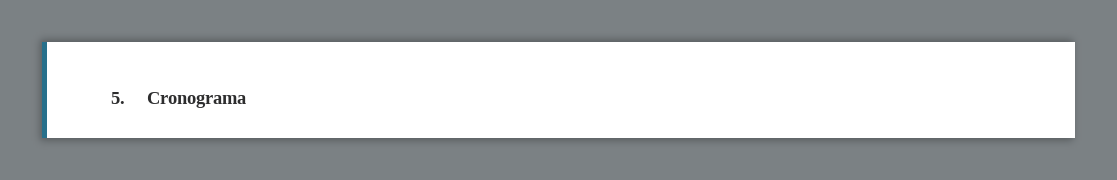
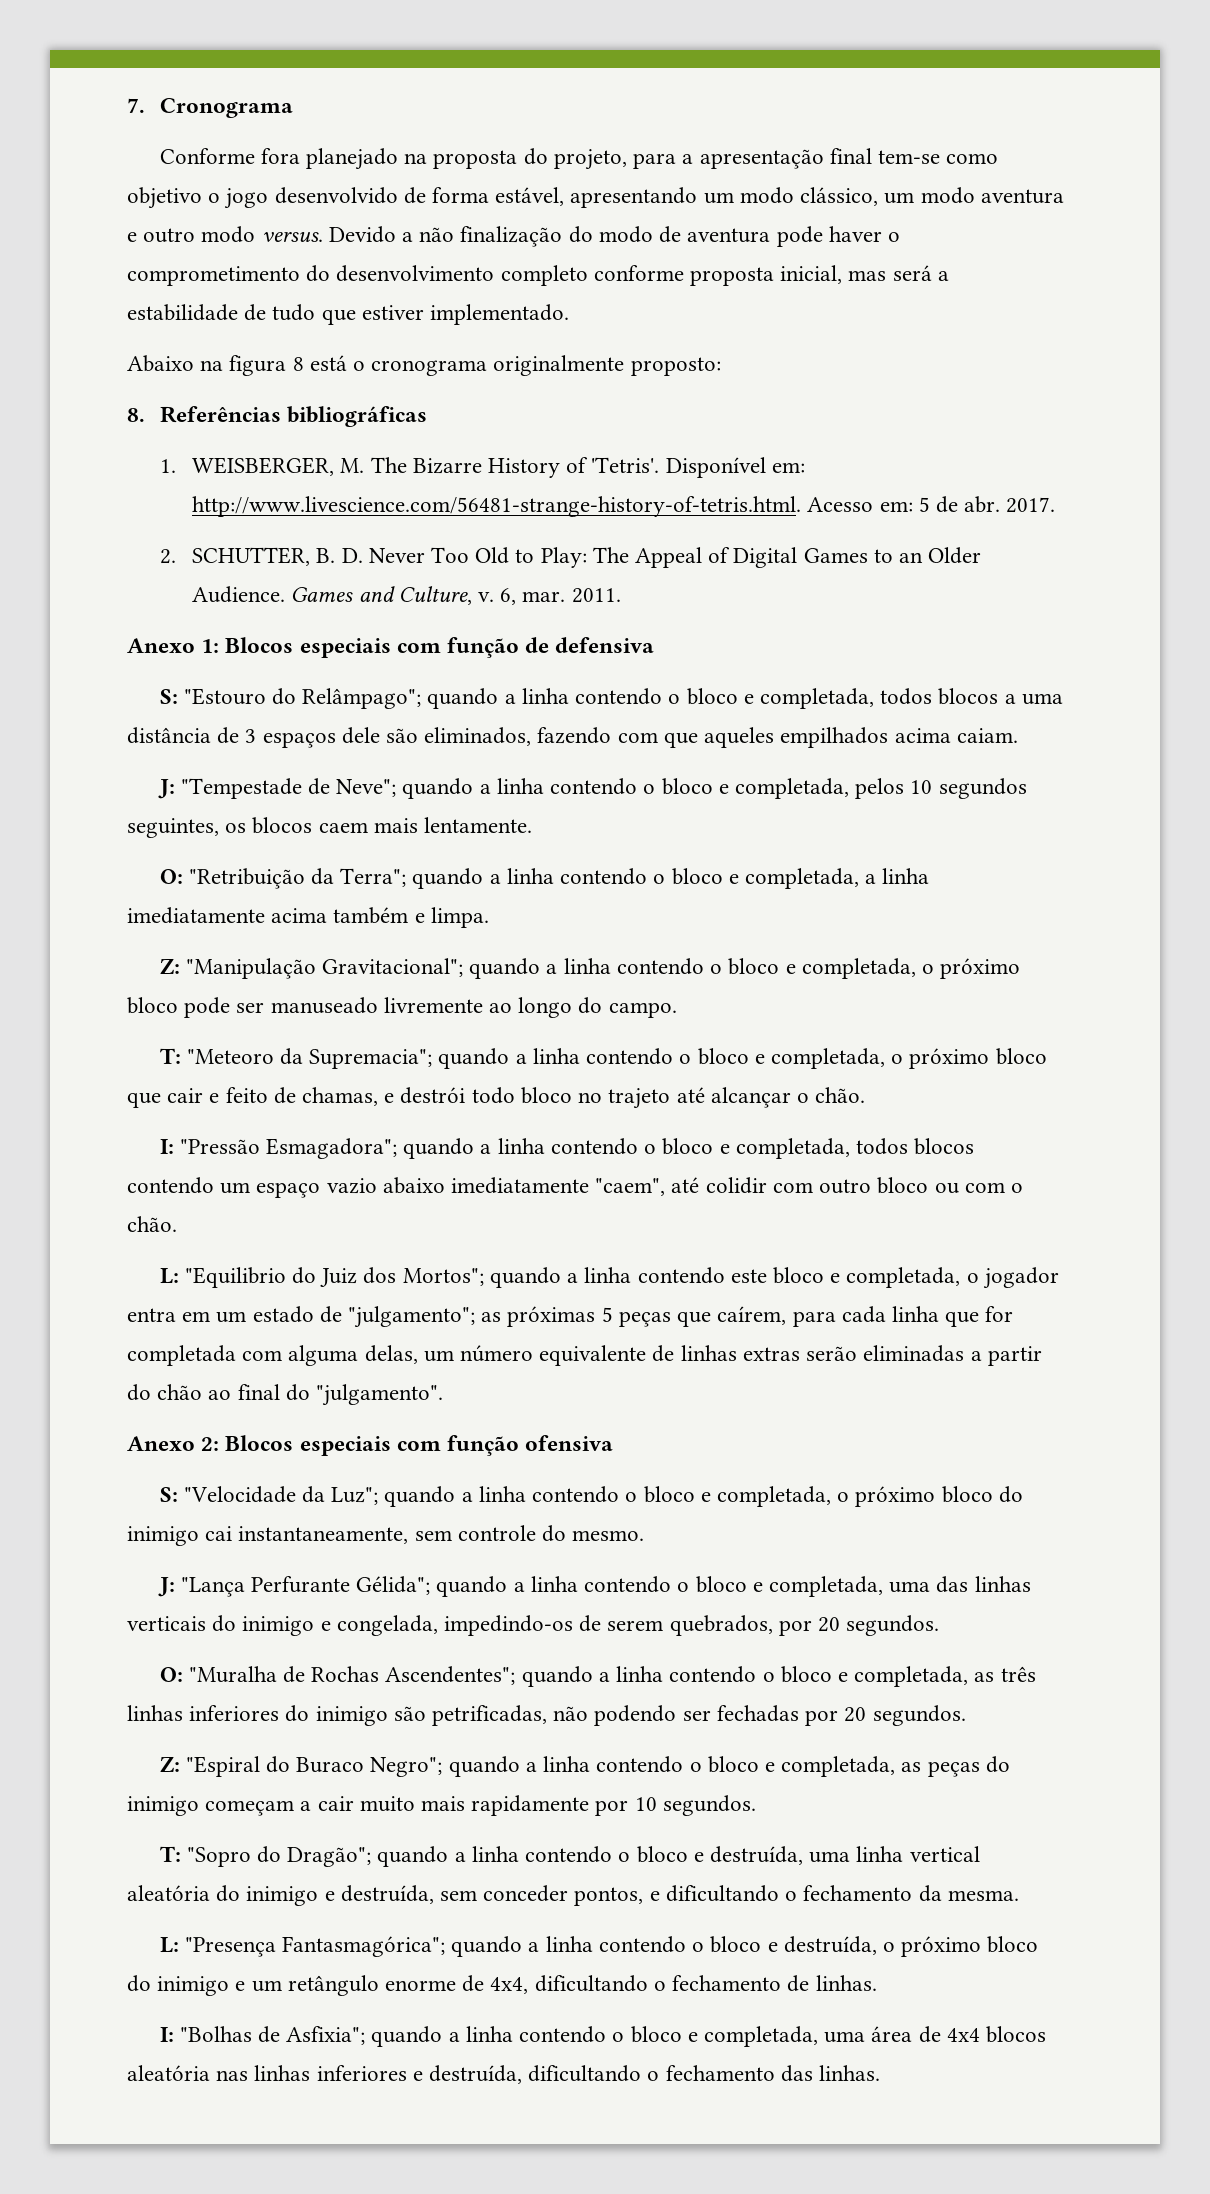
[111,92,125,104] 5. -> [127,98,145,113] 7.
(246, 100) none -> [159,148,999,170] [127,187,1064,209] [127,226,900,247] [127,265,949,286] [127,304,570,325] [127,355,721,376] [127,406,427,427] [159,457,805,478] [192,496,1056,517] [159,547,982,568] [192,586,621,605] [127,637,655,658] [159,688,1063,709] [127,727,1018,748] [157,778,1027,799] [127,817,533,838] [159,868,930,889] [127,907,489,928] [159,958,1021,979] [127,997,677,1018] [159,1048,1047,1069] [127,1087,866,1109] [159,1138,975,1159] [127,1177,1023,1198] [127,1216,177,1232] [159,1267,1059,1289] [127,1306,1014,1328] [127,1345,1042,1366] [127,1384,444,1406] [127,1435,614,1456] [159,1486,1023,1507] [127,1525,645,1546] [157,1576,1031,1597] [127,1615,940,1636] [159,1666,1036,1687] [127,1705,966,1726] [159,1756,1010,1777] [127,1795,756,1816] [159,1846,980,1867] [127,1885,1019,1906] [159,1936,1039,1957] [127,1975,877,1996] [159,2026,1047,2047] [127,2065,881,2084] // Conforme fora planejado na proposta do projeto, para a apresentação final tem-se como objetivo o jogo desenvolvido de forma estável, apresentando um modo clássico, um modo aventura e outro modo versus. Devido a não finalização do modo de aventura pode haver o comprometimento do desenvolvimento completo conforme proposta inicial, mas será a estabilidade de tudo que estiver implementado. // Abaixo na figura 8 está o cronograma originalmente proposto: // 8. Referências bibliográficas // 1. WEISBERGER, M. The Bizarre History of 'Tetris'. Disponível em: http://www.livescience.com/56481-strange-history-of-tetris.html. Acesso em: 5 de abr. 2017. // 2. SCHUTTER, B. D. Never Too Old to Play: The Appeal of Digital Games to an Older Audience. Games and Culture, v. 6, mar. 2011. // Anexo 1: Blocos especiais com função de defensiva // S: "Estouro do Relâmpago"; quando a linha contendo o bloco e completada, todos blocos a uma distância de 3 espaços dele são eliminados, fazendo com que aqueles empilhados acima caiam. // J: "Tempestade de Neve"; quando a linha contendo o bloco e completada, pelos 10 segundos seguintes, os blocos caem mais lentamente. // O: "Retribuição da Terra"; quando a linha contendo o bloco e completada, a linha imediatamente acima também e limpa. // Z: "Manipulação Gravitacional"; quando a linha contendo o bloco e completada, o próximo bloco pode ser manuseado livremente ao longo do campo. // T: "Meteoro da Supremacia"; quando a linha contendo o bloco e completada, o próximo bloco que cair e feito de chamas, e destrói todo bloco no trajeto até alcançar o chão. // I: "Pressão Esmagadora"; quando a linha contendo o bloco e completada, todos blocos contendo um espaço vazio abaixo imediatamente "caem", até colidir com outro bloco ou com o chão. // L: "Equilibrio do Juiz dos Mortos"; quando a linha contendo este bloco e completada, o jogador entra em um estado de "julgamento"; as próximas 5 peças que caírem, para cada linha que for completada com alguma delas, um número equivalente de linhas extras serão eliminadas a partir do chão ao final do "julgamento". // Anexo 2: Blocos especiais com função ofensiva // S: "Velocidade da Luz"; quando a linha contendo o bloco e completada, o próximo bloco do inimigo cai instantaneamente, sem controle do mesmo. // J: "Lança Perfurante Gélida"; quando a linha contendo o bloco e completada, uma das linhas verticais do inimigo e congelada, impedindo-os de serem quebrados, por 20 segundos. // O: "Muralha de Rochas Ascendentes"; quando a linha contendo o bloco e completada, as três linhas inferiores do inimigo são petrificadas, não podendo ser fechadas por 20 segundos. // Z: "Espiral do Buraco Negro"; quando a linha contendo o bloco e completada, as peças do inimigo começam a cair muito mais rapidamente por 10 segundos. // T: "Sopro do Dragão"; quando a linha contendo o bloco e destruída, uma linha vertical aleatória do inimigo e destruída, sem conceder pontos, e dificultando o fechamento da mesma. // L: "Presença Fantasmagórica"; quando a linha contendo o bloco e destruída, o próximo bloco do inimigo e um retângulo enorme de 4x4, dificultando o fechamento de linhas. // I: "Bolhas de Asfixia"; quando a linha contendo o bloco e completada, uma área de 4x4 blocos aleatória nas linhas inferiores e destruída, dificultando o fechamento das linhas.

